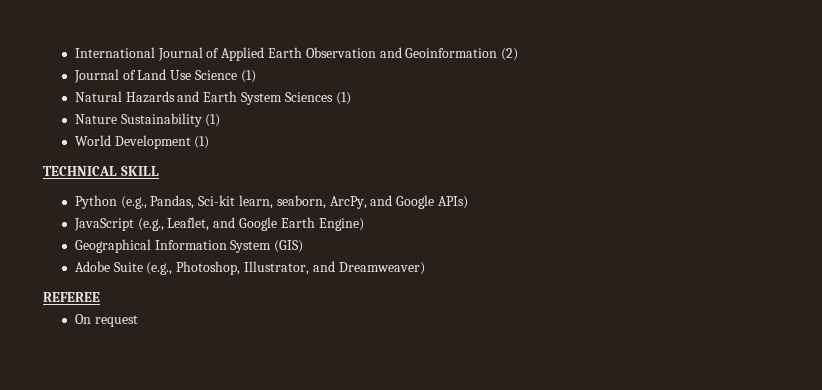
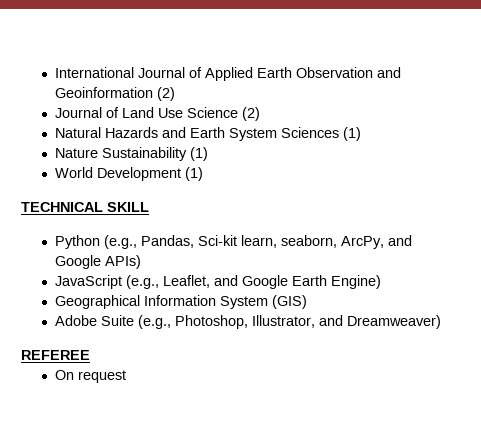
[240,70,256,83] (1) -> [241,107,260,121] (2)

